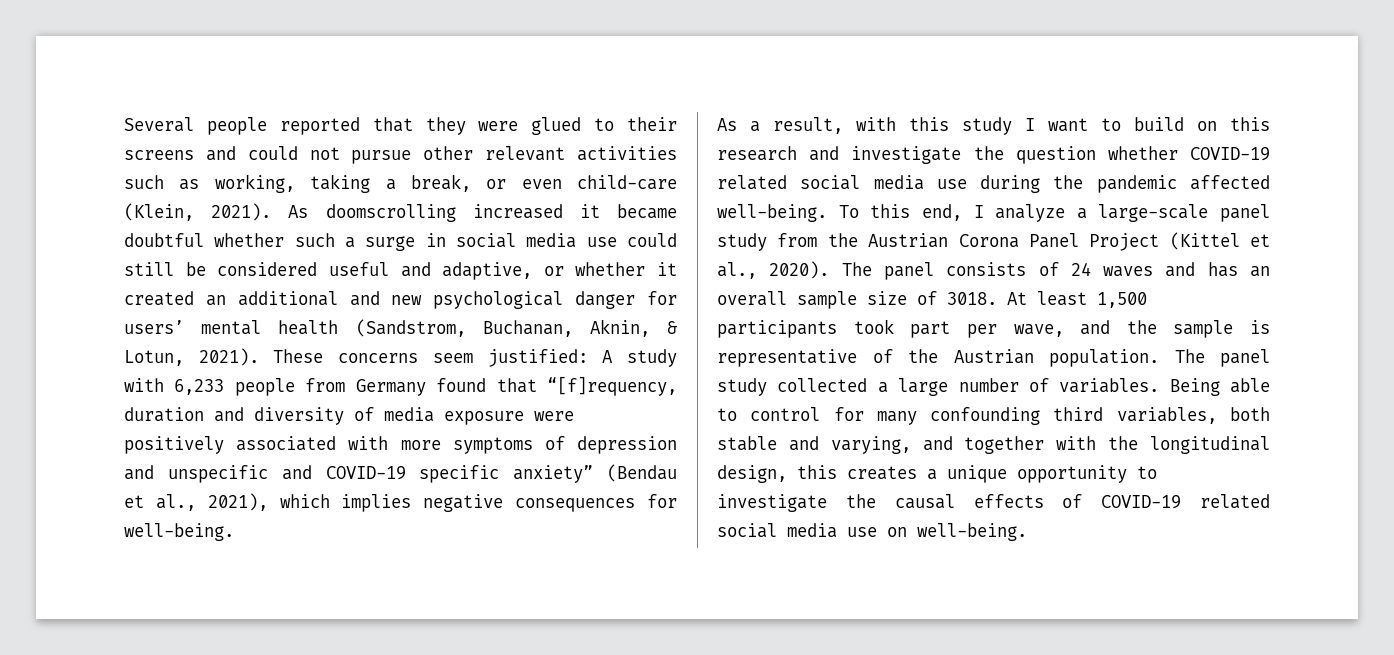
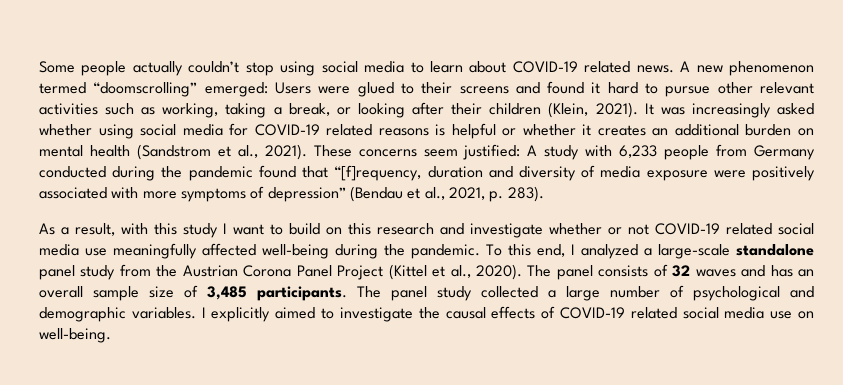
[124,117,466,135] Several people reported that they -> [39,61,814,76] [39,82,311,97] Some people actually couldn’t stop using social media to learn about COVID-19 related news. A new phenomenon termed “doomscrolling” emerged: Users
[247,146,340,160] could not -> [547,81,659,94] found it hard to
[521,175,677,190] [124,203,677,222] [124,233,677,251] [124,262,533,280] even child-care (Klein, 2021). As doomscrolling increased it became doubtful whether such a surge in social media use could still be considered useful and adaptive, -> [357,102,815,118] [39,123,496,139] looking after their children (Klein, 2021). It was increasingly asked whether using social media for COVID-19 related reasons is helpful
[124,291,194,306] created -> [597,125,646,136] creates
[349,291,677,309] [124,319,677,337] [124,350,184,366] and new psychological danger for users’ mental health (Sandstrom, Buchanan, Aknin, & Lotun, -> [745,124,814,136] [39,144,258,160] burden on mental health (Sandstrom et al.,
(426, 387) none -> [39,166,253,181] conducted during the pandemic
[577,436,678,454] [124,464,677,483] [124,493,677,512] [124,523,234,541] depression and unspecific and COVID-19 specific anxiety” (Bendau et al., 2021), which implies negative consequences for well-being. -> [267,186,544,202] depression” (Bendau et al., 2021, p. 283).
[973,146,1270,164] [717,175,1270,193] [717,204,827,222] the question whether COVID-19 related social media use during the pandemic affected well-being. -> [549,223,814,235] [39,243,480,259] whether or not COVID-19 related social media use meaningfully affected well-being during the pandemic.
[995,204,1066,222] analyze -> [581,244,638,259] analyzed
(1209, 213) none -> [736,244,814,256] standalone
[1070,262,1091,276] 24 -> [672,265,691,277] 32
[947,291,1147,308] [717,319,1270,338] [717,349,1159,367] 3018. At least 1,500 participants took part per wave, and the sample is representative of the Austrian population. -> [207,286,347,301] 3,485 participants.
[1059,378,1270,396] [717,407,1270,425] [717,436,1270,454] [717,465,1127,483] variables. Being able to control for many confounding third variables, both stable and varying, and together with the longitudinal design, this creates a unique opportunity -> [693,286,814,301] [39,307,316,322] psychological and demographic variables. I explicitly aimed

